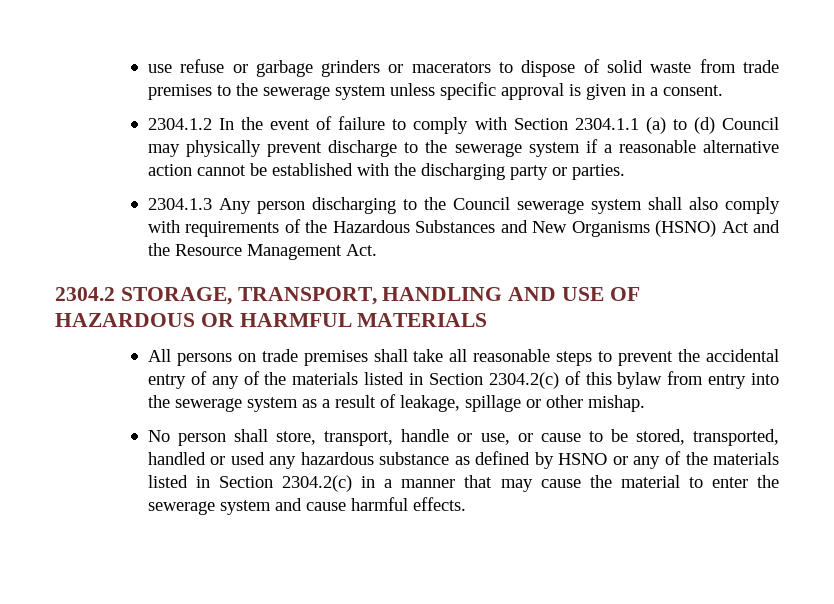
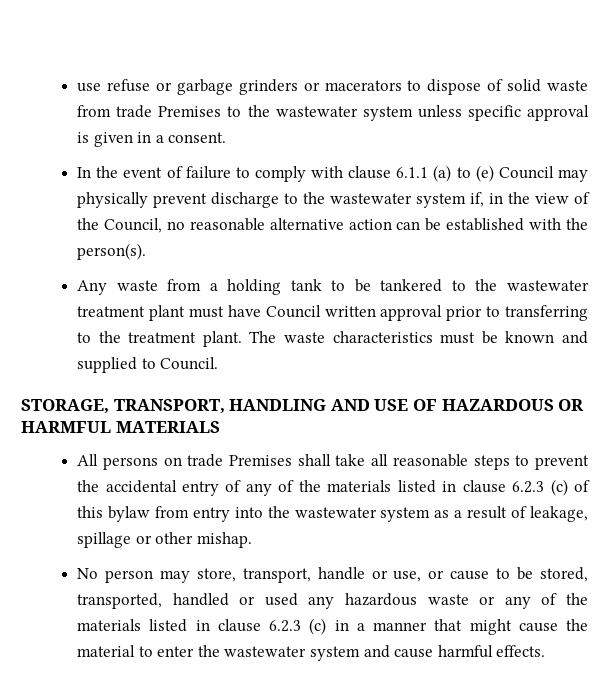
[147,83,330,100] premises to the sewerage -> [158,105,358,117] Premises to the wastewater
[147,118,212,130] 2304.1.2 -> (227, 137) none
[513,118,639,130] Section 2304.1.1 -> [348,166,429,179] clause 6.1.1
[693,117,715,134] (d) -> [475,165,494,182] (e)
[454,139,612,157] sewerage system if a -> [330,192,590,208] [77,218,185,233] wastewater system if, in the view of the Council, no
[196,165,246,176] cannot -> [396,221,421,230] can
[420,163,625,180] [147,197,780,214] [147,219,781,237] [147,243,377,260] [55,287,115,301] discharging party or parties. // 2304.1.3 Any person discharging to the Council sewerage system shall also comply with requirements of the Hazardous Substances and New Organisms (HSNO) Act and the Resource Management Act. // 2304.2 -> [77,243,147,260] [77,279,590,295] [77,305,589,321] [77,331,588,347] [77,357,219,373] person(s). // Any waste from a holding tank to be tankered to the wastewater treatment plant must have Council written approval prior to transferring to the treatment plant. The waste characteristics must be known and supplied to Council. //
[303,350,368,366] premises -> [228,455,292,466] Premises
[428,372,559,389] Section 2304.2(c) -> [462,479,568,496] clause 6.2.3 (c)
[174,398,242,412] sewerage -> [294,507,377,518] wastewater
[234,429,269,442] shall -> [159,570,190,583] may
[379,451,608,469] substance as defined by HSNO -> [427,594,469,605] waste
[219,475,353,492] Section 2304.2(c) -> [217,618,327,635] clause 6.2.3 (c)
[500,479,533,492] may -> [469,619,512,635] might
[147,501,215,515] sewerage -> [224,646,307,657] wastewater

